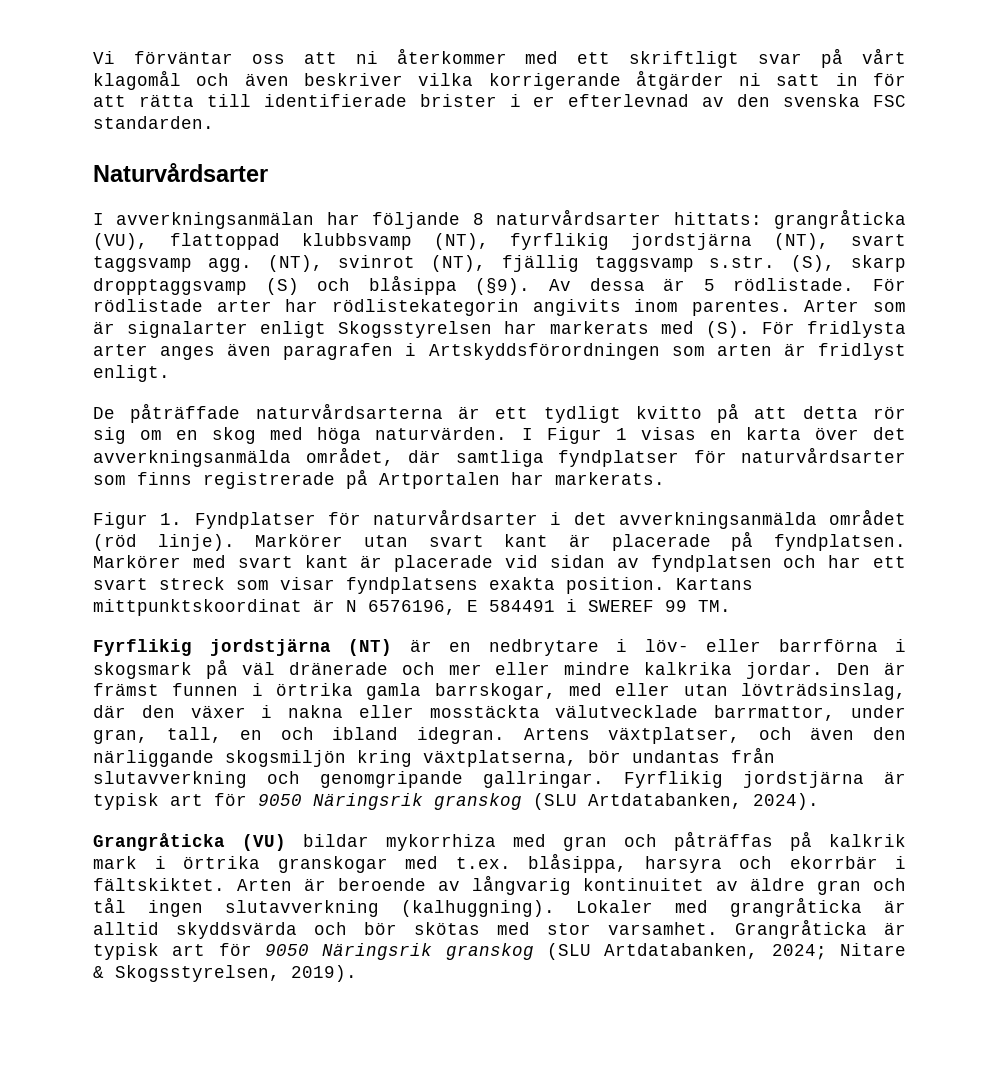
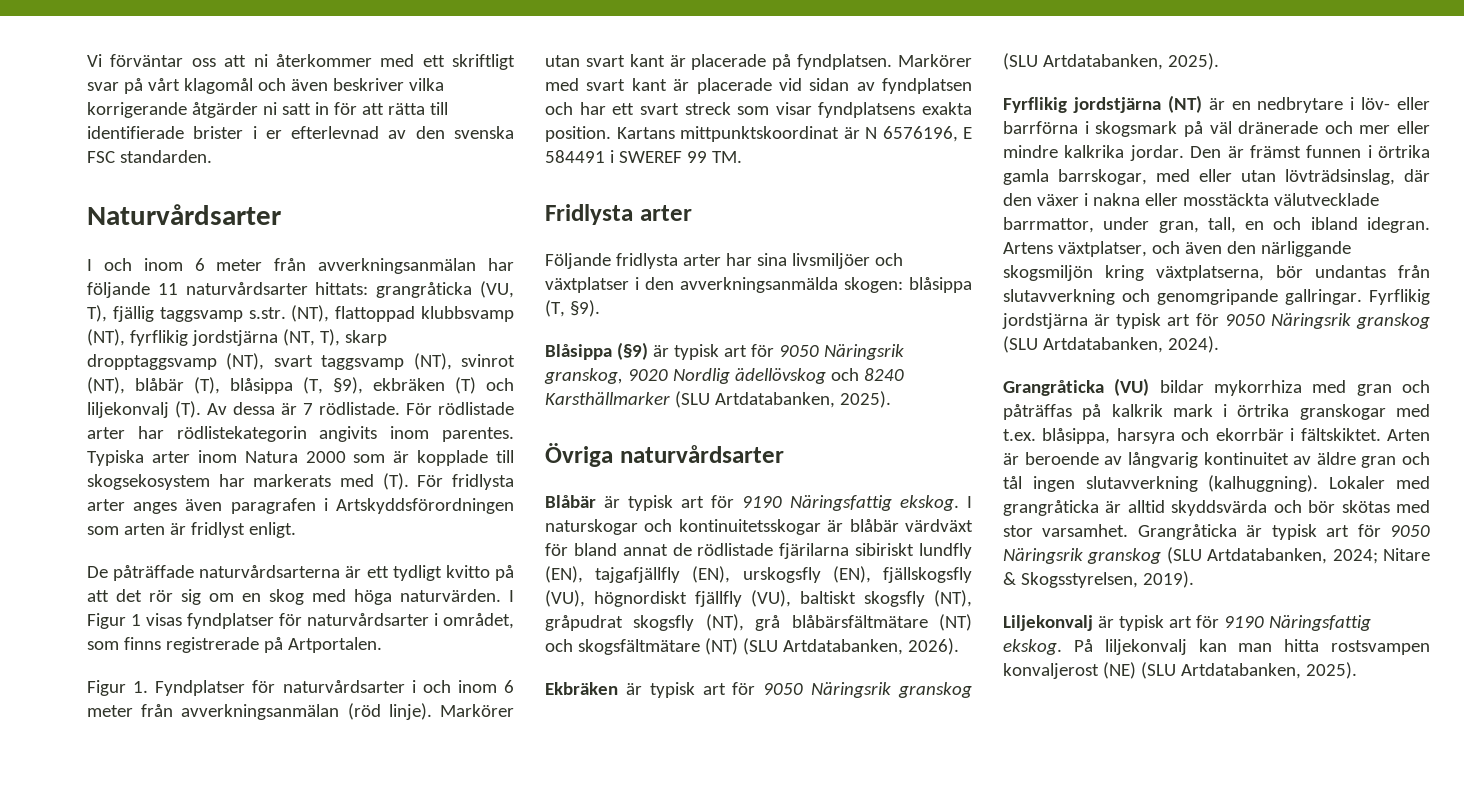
(104, 219) none -> [103,258,307,271] och inom 6 meter från
[472,213,484,225] 8 -> [157,283,178,295] 11
[93,233,148,250] (VU), -> [480,281,514,298] [87,305,330,322] (VU, T), fjällig taggsvamp s.str. (NT),
(753, 241) none -> [282,329,387,346] [87,354,217,370] (NT, T), skarp dropptaggsvamp
[207,258,252,272] agg. -> (405, 362) none
[501,255,907,272] [93,275,531,295] fjällig taggsvamp s.str. (S), skarp dropptaggsvamp (S) och blåsippa (§9). -> [135,377,514,394] [87,401,201,418] blåbär (T), blåsippa (T, §9), ekbräken (T) och liljekonvalj (T).
[703,279,715,291] 5 -> [303,403,313,415] 7
[804,300,906,312] [93,321,493,338] Arter som är signalarter enligt Skogsstyrelsen -> [87,450,514,466] [87,474,210,490] Typiska arter inom Natura 2000 som är kopplade till skogsekosystem
[705,321,750,338] (S). -> [382,473,409,490] (T).
[802,406,858,419] detta -> [116,589,142,602] det
[709,427,906,440] [93,447,544,467] en karta över det avverkningsanmälda området, där samtliga -> (182, 619) none
(906, 455) none -> [434,613,514,629] i området,
[379,472,665,489] Artportalen har markerats. -> [287,637,382,653] Artportalen.
[573,509,906,529] det avverkningsanmälda området -> [422,680,514,693] [87,704,340,720] och inom 6 meter från avverkningsanmälan
(731, 606) none -> [545,204,692,225] [545,253,903,269] [545,277,972,293] [545,300,600,317] [545,342,904,360] [544,368,904,384] [545,391,891,408] [545,443,784,467] [545,495,972,511] [545,519,973,535] [545,543,973,559] [545,566,972,583] [545,590,972,607] [545,614,972,631] [545,638,959,655] [545,682,972,698] [1003,53,1219,70] // Fridlysta arter // Följande fridlysta arter har sina livsmiljöer och växtplatser i den avverkningsanmälda skogen: blåsippa (T, §9). // Blåsippa (§9) är typisk art för 9050 Näringsrik granskog, 9020 Nordlig ädellövskog och 8240 Karsthällmarker (SLU Artdatabanken, 2025). // Övriga naturvårdsarter // Blåbär är typisk art för 9190 Näringsfattig ekskog. I naturskogar och kontinuitetsskogar är blåbär värdväxt för bland annat de rödlistade fjärilarna sibiriskt lundfly (EN), tajgafjällfly (EN), urskogsfly (EN), fjällskogsfly (VU), högnordiskt fjällfly (VU), baltiskt skogsfly (NT), gråpudrat skogsfly (NT), grå blåbärsfältmätare (NT) och skogsfältmätare (NT) (SLU Artdatabanken, 2026). // Ekbräken är typisk art för 9050 Näringsrik granskog (SLU Artdatabanken, 2025).
(357, 973) none -> [1003,615,1371,631] [1003,639,1430,655] [1003,662,1357,679] // Liljekonvalj är typisk art för 9190 Näringsfattig ekskog. På liljekonvalj kan man hitta rostsvampen konvaljerost (NE) (SLU Artdatabanken, 2025).

